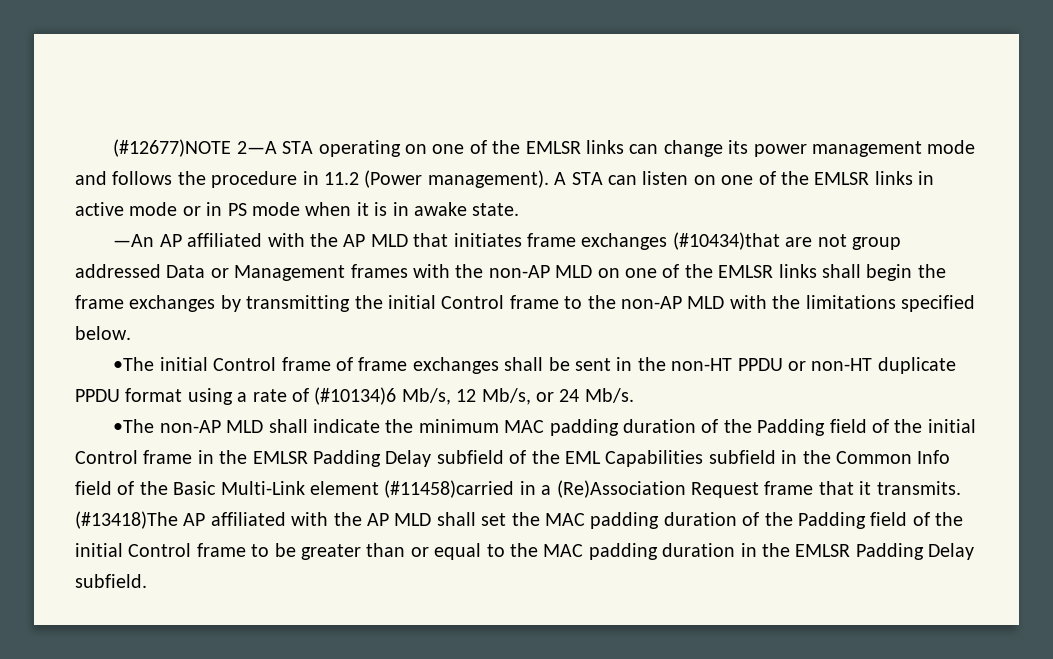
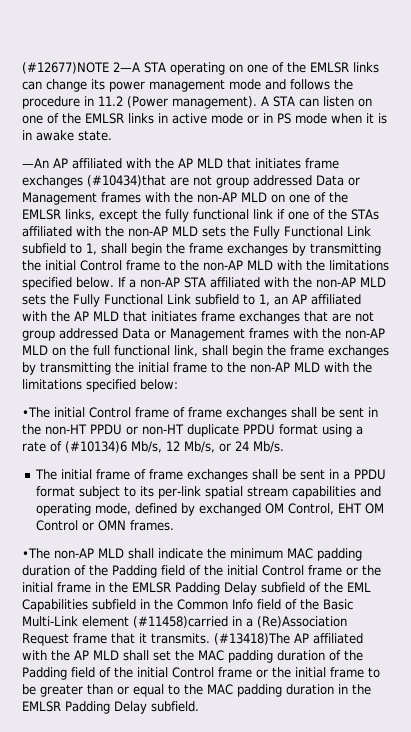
[778,264,817,278] links -> [65,209,379,222] [22,226,371,239] [22,243,97,255] links, except the fully functional link if one of the STAs affiliated with the non-AP MLD sets the Fully Functional Link subfield to 1,
(131, 333) none -> [117,277,386,288] [22,294,361,307] [22,311,374,324] [22,328,385,341] [22,345,389,358] [22,362,372,375] [22,379,178,392] If a non-AP STA affiliated with the non-AP MLD sets the Fully Functional Link subfield to 1, an AP affiliated with the AP MLD that initiates frame exchanges that are not group addressed Data or Management frames with the non-AP MLD on the full functional link, shall begin the frame exchanges by transmitting the initial frame to the non-AP MLD with the limitations specified below:
(634, 395) none -> [35,469,387,482] [36,486,382,499] [36,503,385,516] [36,520,175,531] // The initial frame of frame exchanges shall be sent in a PPDU format subject to its per-link spatial stream capabilities and operating mode, defined by exchanged OM Control, EHT OM Control or OMN frames.
(193, 457) none -> [346,565,381,576] [22,582,91,593] or the initial frame
(246, 550) none -> [256,667,364,678] or the initial frame

